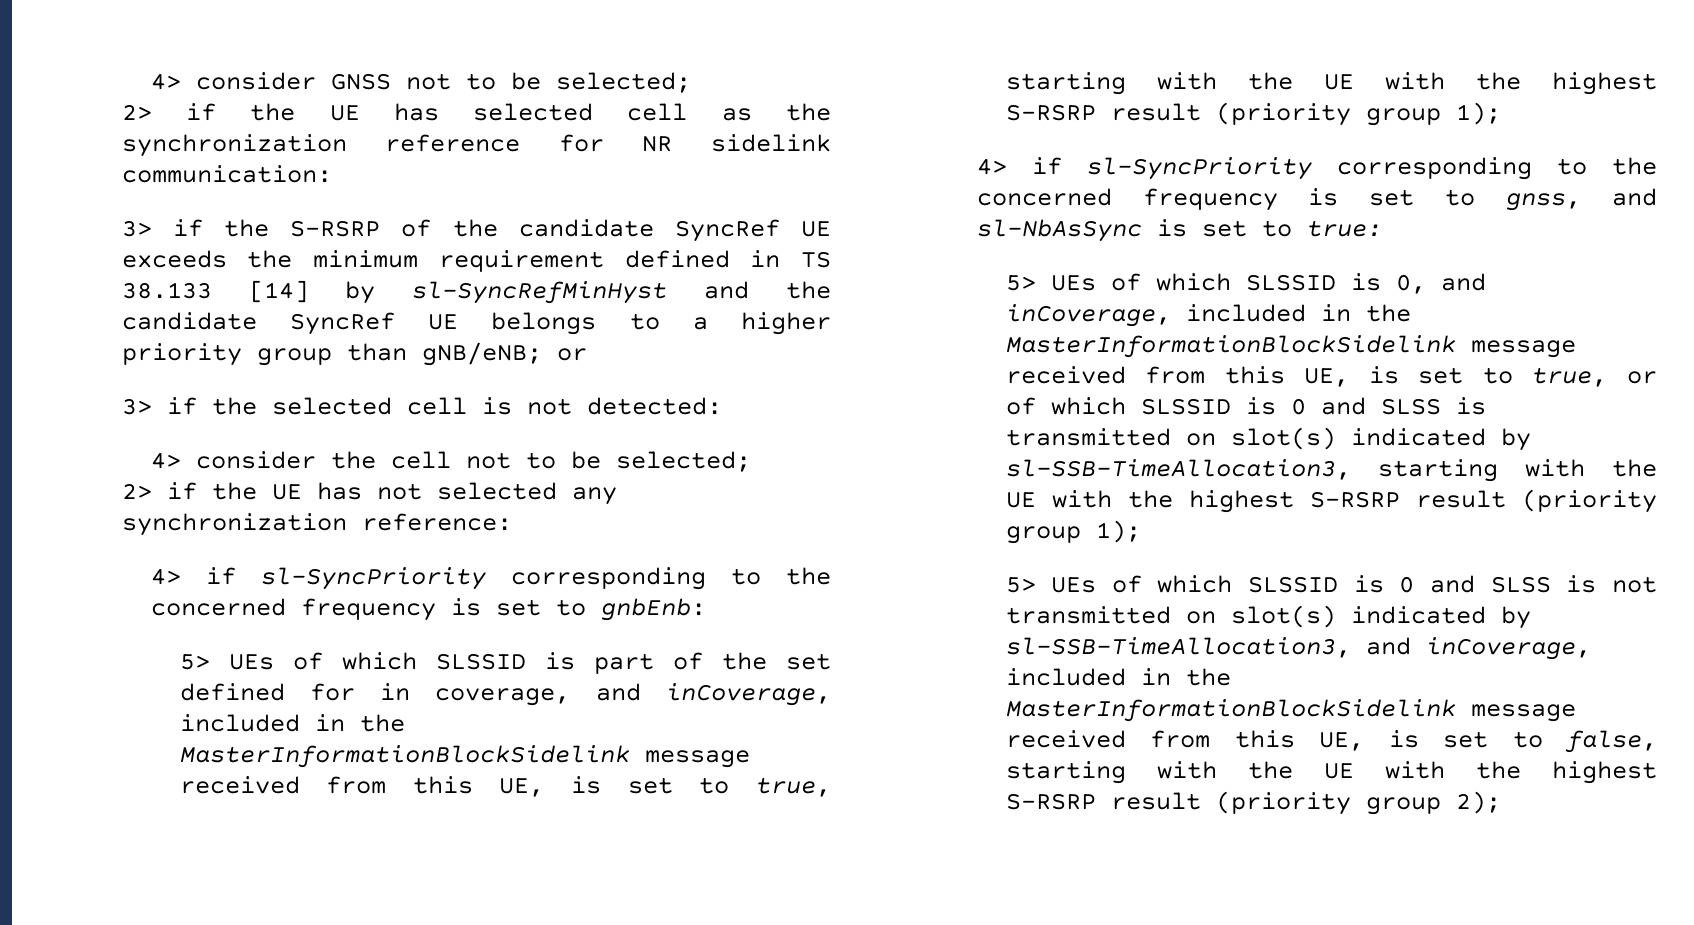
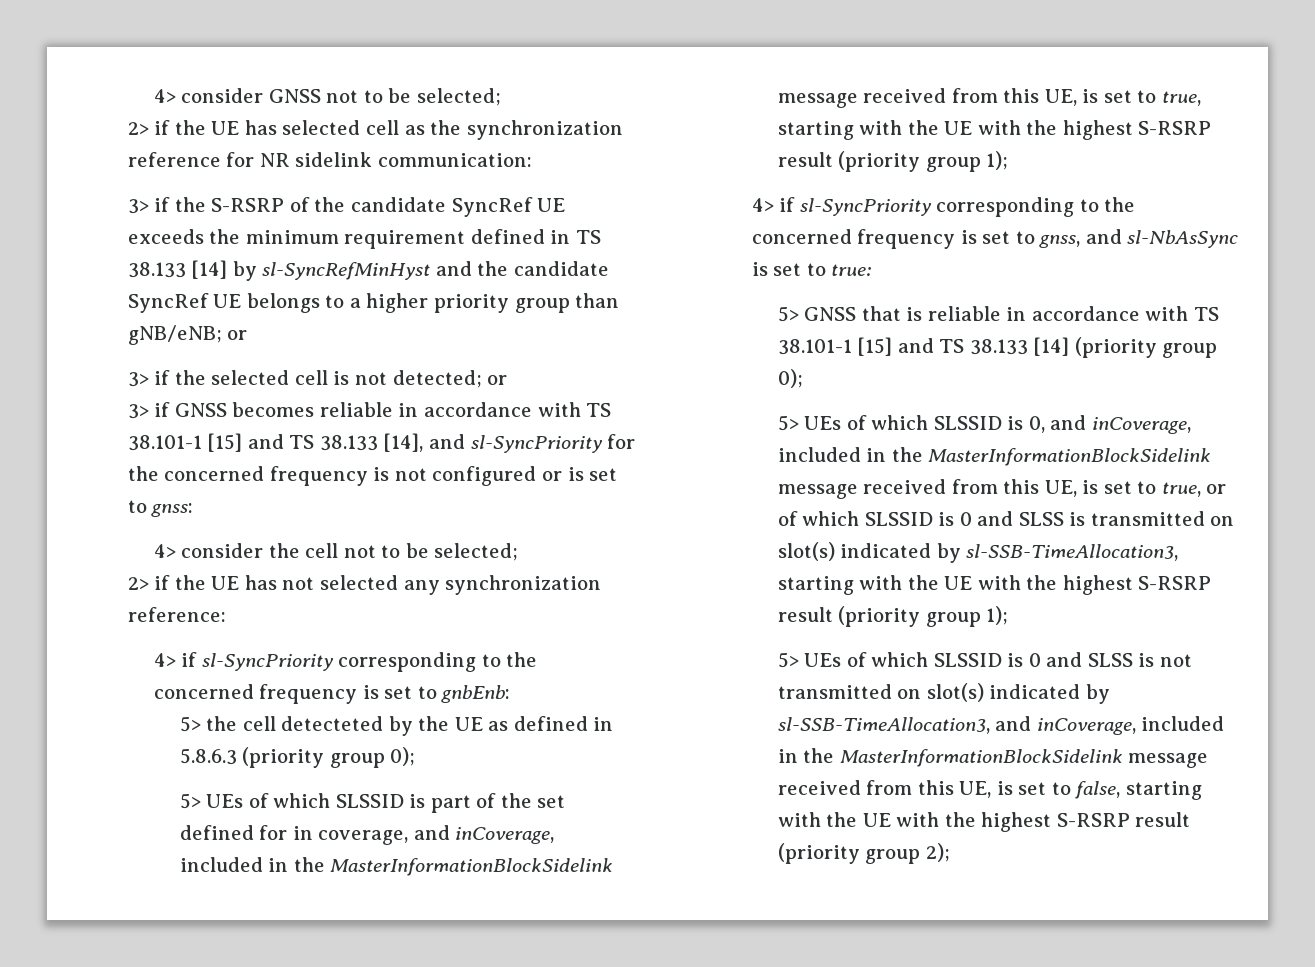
[586,397,722,415] detected: -> [392,370,508,388] [127,402,612,419] [127,433,636,453] [127,466,618,486] [127,500,194,517] detected; or // 3> if GNSS becomes reliable in accordance with TS 38.101-1 [15] and TS 38.133 [14], and sl-SyncPriority for the concerned frequency is not configured or is set to gnss:
(706, 609) none -> [179,716,614,736] [179,747,416,768] // 5> the cell detecteted by the UE as defined in 5.8.6.3 (priority group 0);
(1382, 228) none -> [777,306,1219,322] [777,337,1218,358] [777,369,803,388] // 5> GNSS that is reliable in accordance with TS 38.101-1 [15] and TS 38.133 [14] (priority group 0);

